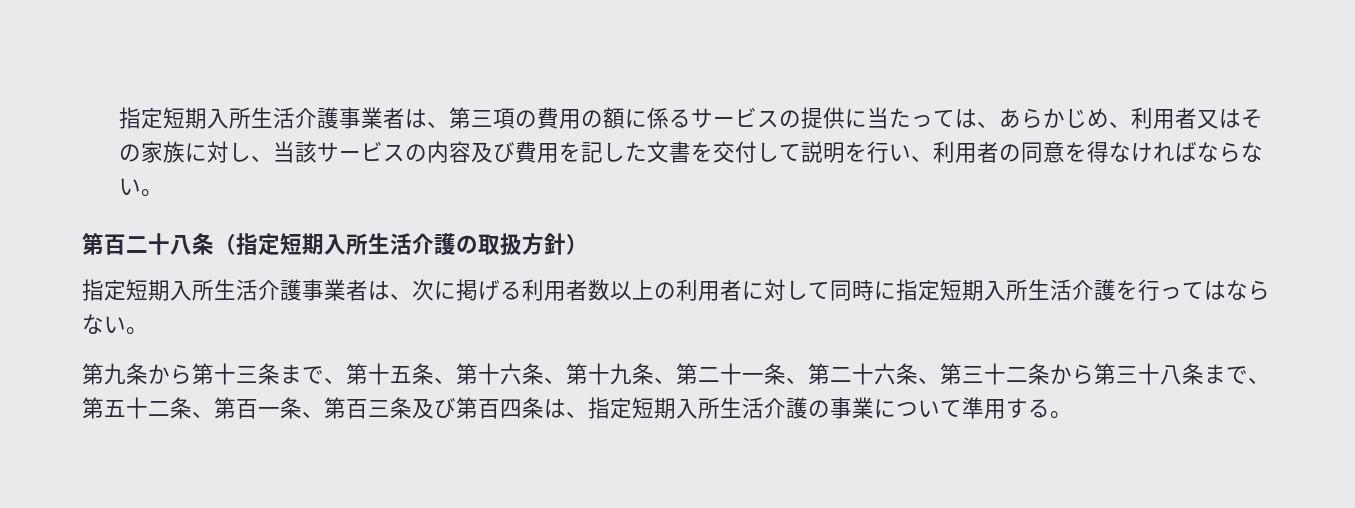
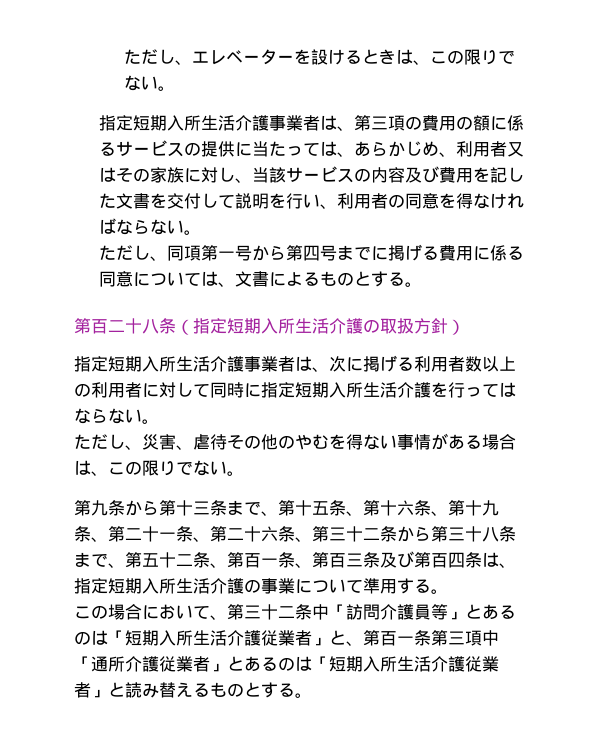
(118, 118) none -> [123,49,515,65] [123,75,175,91] ただし、エレベーターを設けるときは、この限りでない。 //
(163, 193) none -> [98,244,524,261] [98,271,422,287] // ただし、同項第一号から第四号までに掲げる費用に係る同意については、文書によるものとする。
(148, 331) none -> [74,433,516,450] [74,460,244,476] // ただし、災害、虐待その他のやむを得ない事情がある場合は、この限りでない。
(1072, 415) none -> [74,604,516,620] [74,630,499,646] [74,656,499,672] [74,682,312,698] // この場合において、第三十二条中「訪問介護員等」とあるのは「短期入所生活介護従業者」と、第百一条第三項中「通所介護従業者」とあるのは「短期入所生活介護従業者」と読み替えるものとする。

